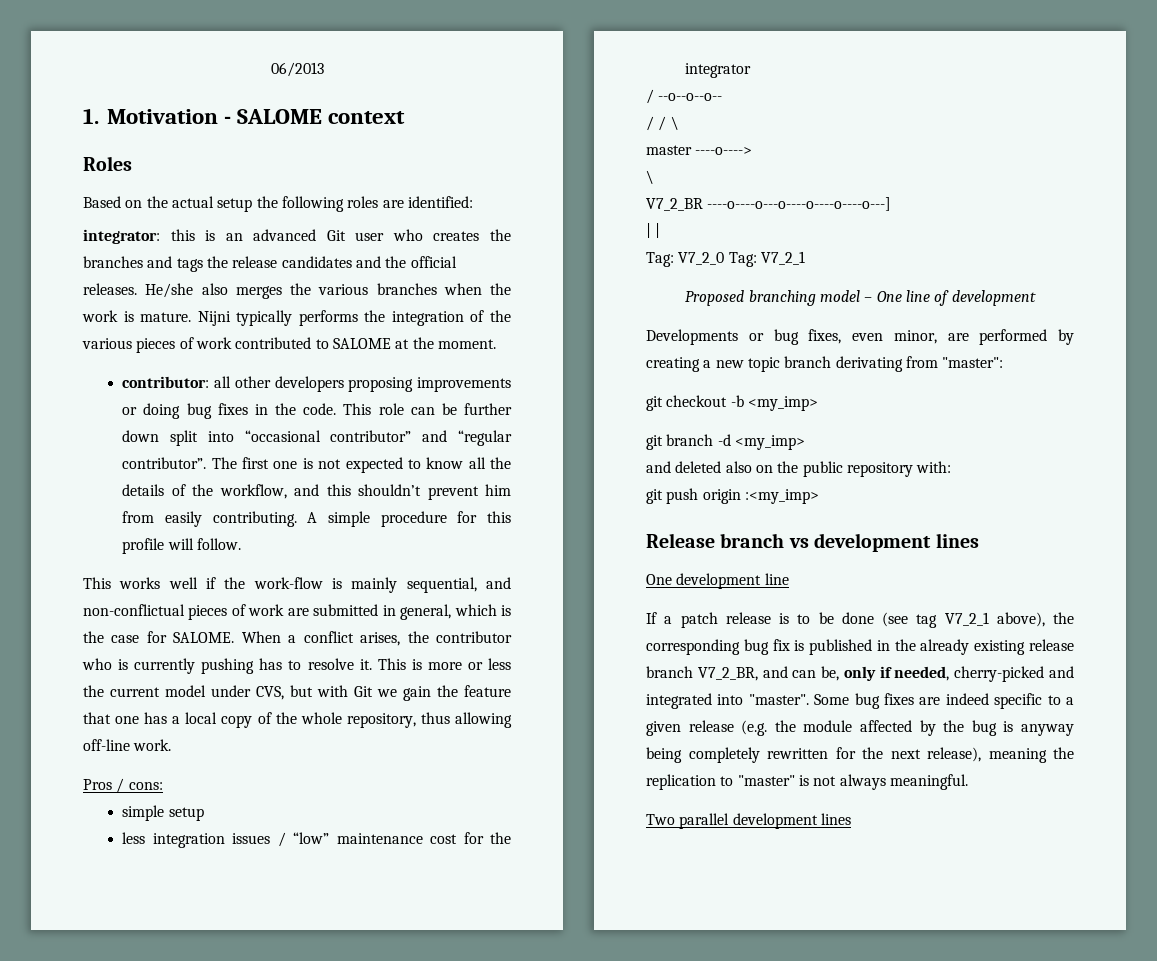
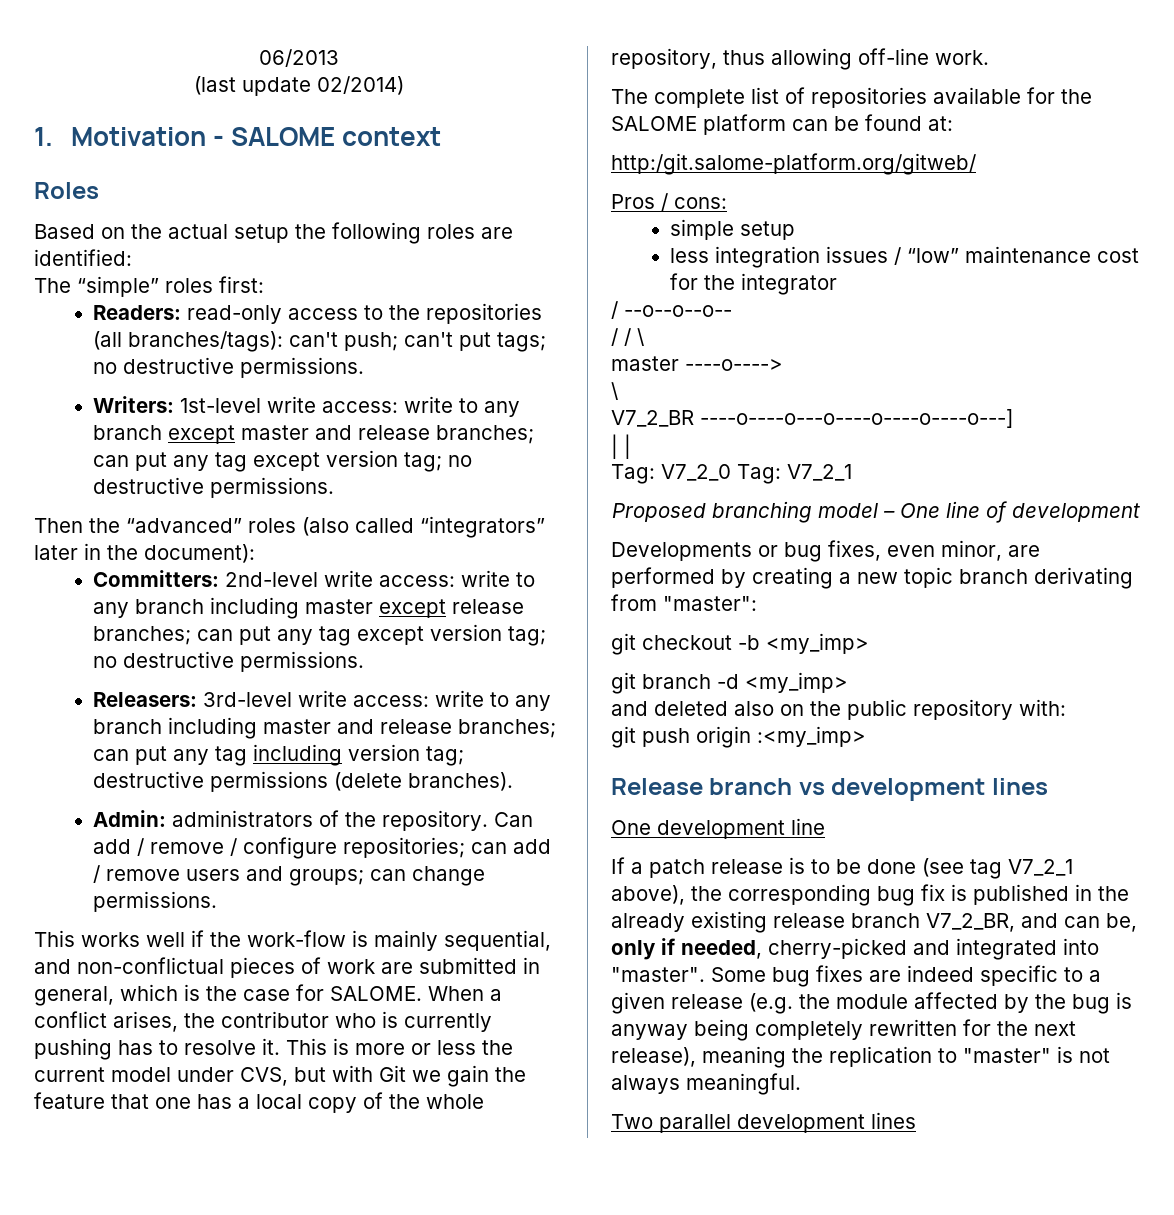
(324, 69) none -> [193,76,404,96] // (last update 02/2014)
[83,229,511,244] [83,256,457,272] [83,283,511,299] [82,310,511,326] [82,337,496,353] [122,376,512,392] [122,403,512,419] [122,430,512,446] [122,457,511,473] [122,484,511,500] [122,511,511,527] [122,538,241,554] integrator: this is an advanced Git user who creates the branches and tags the release candidates and the official releases. He/she also merges the various branches when the work is mature. Nijni typically performs the integration of the various pieces of work contributed to SALOME at the moment. // contributor: all other developers proposing improvements or doing bug fixes in the code. This role can be further down split into “occasional contributor” and “regular contributor”. The first one is not expected to know all the details of the workflow, and this shouldn’t prevent him from easily contributing. A simple procedure for this profile will follow. -> [34,276,264,297] [93,303,543,324] [93,331,547,352] [93,357,365,378] [93,396,521,417] [93,425,535,444] [93,450,473,472] [93,477,335,498] [34,516,545,538] [34,543,255,563] [93,570,536,587] [93,597,525,619] [93,624,547,646] [93,651,365,672] [93,690,552,711] [93,717,557,739] [93,744,465,766] [93,771,514,792] [93,810,534,831] [93,837,552,859] [93,865,486,886] [93,891,218,912] The “simple” roles first: // Readers: read-only access to the repositories (all branches/tags): can't push; can't put tags; no destructive permissions. // Writers: 1st-level write access: write to any branch except master and release branches; can put any tag except version tag; no destructive permissions. // Then the “advanced” roles (also called “integrators” later in the document): // Committers: 2nd-level write access: write to any branch including master except release branches; can put any tag except version tag; no destructive permissions. // Releasers: 3rd-level write access: write to any branch including master and release branches; can put any tag including version tag; destructive permissions (delete branches). // Admin: administrators of the repository. Can add / remove / configure repositories; can add / remove users and groups; can change permissions.
(172, 745) none -> [611,87,1092,108] [611,114,953,135] [611,153,976,175] // The complete list of repositories available for the SALOME platform can be found at: // http:/git.salome-platform.org/gitweb/

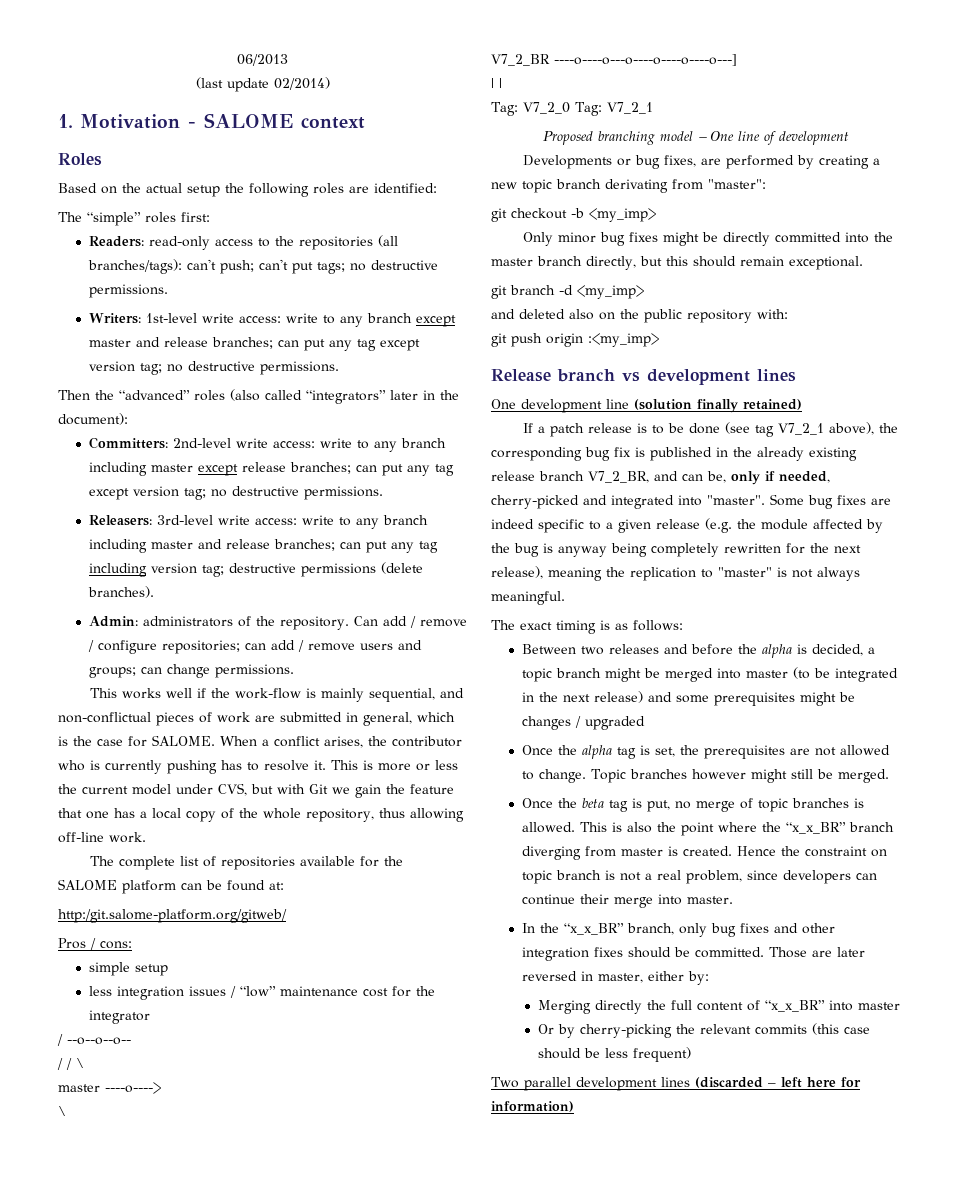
[887,540,1002,561] even minor, -> (697, 161) none
(869, 643) none -> [523,232,894,246] [491,256,863,270] // Only minor bug fixes might be directly committed into the master branch directly, but this should remain exceptional.
(825, 826) none -> [634,399,802,413] (solution finally retained)
[611,1112,916,1133] Two parallel development lines -> [491,620,683,634] [521,644,875,658] [521,667,898,682] [521,691,855,706] [521,716,645,730] [521,745,890,759] [521,769,889,783] [521,798,864,812] [521,822,894,836] [521,846,887,860] [521,870,877,884] [521,894,733,908] [521,923,835,937] [521,947,865,961] [521,971,709,985] [537,1000,900,1014] [537,1023,870,1038] [537,1047,691,1062] [491,1077,861,1091] [491,1101,574,1112] The exact timing is as follows: // Between two releases and before the alpha is decided, a topic branch might be merged into master (to be integrated in the next release) and some prerequisites might be changes / upgraded // Once the alpha tag is set, the prerequisites are not allowed to change. Topic branches however might still be merged. // Once the beta tag is put, no merge of topic branches is allowed. This is also the point where the “x_x_BR” branch diverging from master is created. Hence the constraint on topic branch is not a real problem, since developers can continue their merge into master. // In the “x_x_BR” branch, only bug fixes and other integration fixes should be committed. Those are later reversed in master, either by: // Merging directly the full content of “x_x_BR” into master // Or by cherry-picking the relevant commits (this case should be less frequent) // Two parallel development lines (discarded – left here for information)

